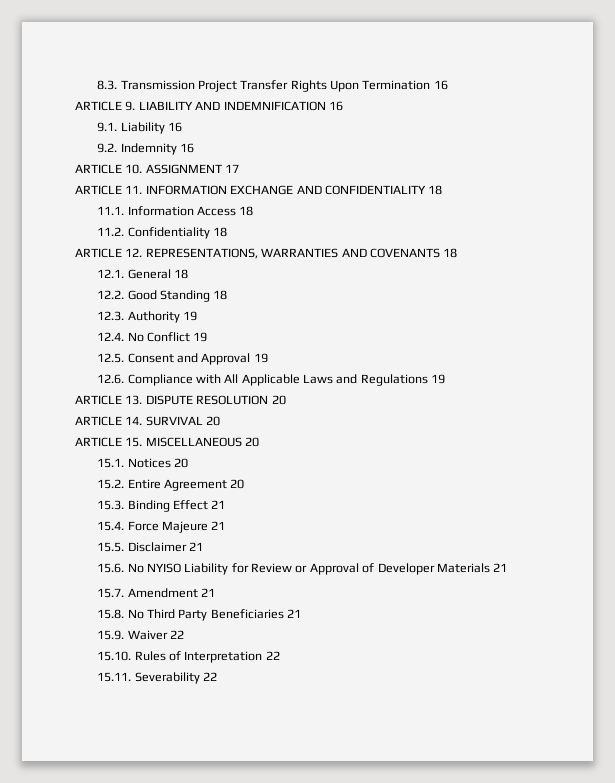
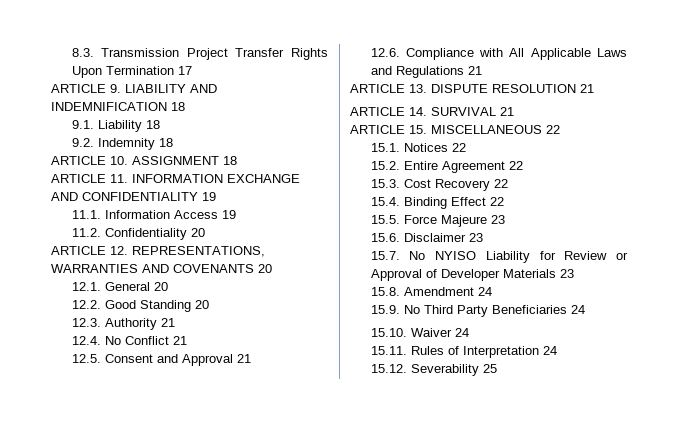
[433,80,448,90] 16 -> [177,66,192,75] 17
[328,101,343,111] 16 -> [171,102,185,111] 18
[167,122,182,132] 16 -> [145,120,160,129] 18
[179,143,194,153] 16 -> [158,138,173,147] 18
[225,164,240,173] 17 -> [223,156,237,165] 18
[428,185,443,195] 18 -> [202,192,216,201] 19
[239,206,254,216] 18 -> [221,210,236,219] 19
[212,227,227,237] 18 -> [190,228,205,237] 20
[443,248,458,258] 18 -> [258,264,272,273] 20
[173,269,188,279] 18 -> [153,282,168,291] 20
[213,290,228,300] 18 -> [194,300,209,309] 20
[182,311,197,321] 19 -> [160,318,175,327] 21
[193,332,208,342] 19 -> [172,336,187,345] 21
[253,353,268,363] 19 -> [236,354,251,363] 21
[431,374,446,384] 19 -> [467,66,482,75] 21
[271,395,286,405] 20 -> [580,84,594,93] 21
[206,416,221,426] 20 -> [500,107,514,116] 21
[245,437,260,447] 20 -> [546,125,560,134] 22
[173,458,188,468] 20 -> [451,143,466,152] 22
[230,479,245,489] 20 -> [508,161,523,170] 22
[127,500,226,512] [97,521,226,533] [97,542,203,552] [97,563,125,573] Binding Effect 21 // 15.4. Force Majeure 21 // 15.5. Disclaimer 21 // 15.6. -> [403,179,508,191] [370,197,504,209] [370,215,505,227] [370,233,483,242] [370,251,400,260] Cost Recovery 22 // 15.4. Binding Effect 22 // 15.5. Force Majeure 23 // 15.6. Disclaimer 23 // 15.7.
[493,563,508,572] [97,588,215,598] [97,609,302,621] [97,630,184,640] [97,651,280,663] [97,672,217,684] 21 // 15.7. Amendment 21 // 15.8. No Third Party Beneficiaries 21 // 15.9. Waiver 22 // 15.10. Rules of Interpretation 22 // 15.11. Severability 22 -> [559,269,574,278] [370,287,492,296] [370,305,585,317] [370,328,469,337] [370,346,557,358] [370,364,497,376] 23 // 15.8. Amendment 24 // 15.9. No Third Party Beneficiaries 24 // 15.10. Waiver 24 // 15.11. Rules of Interpretation 24 // 15.12. Severability 25

